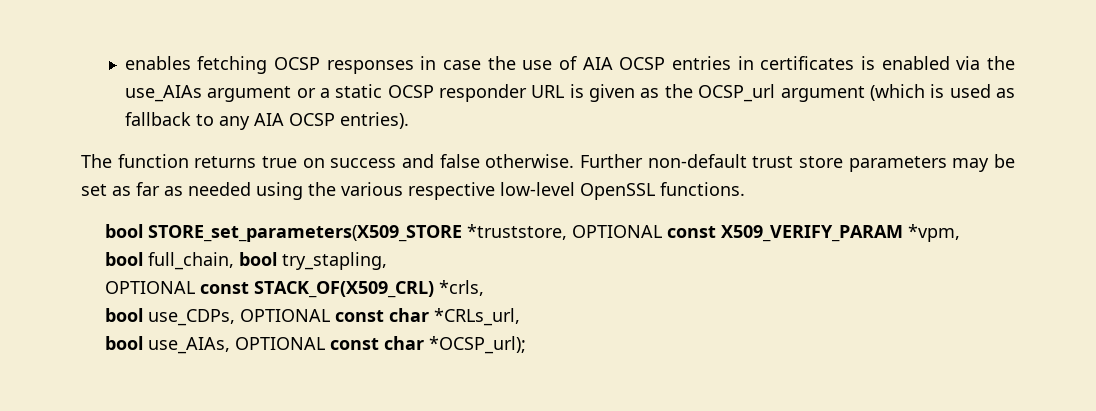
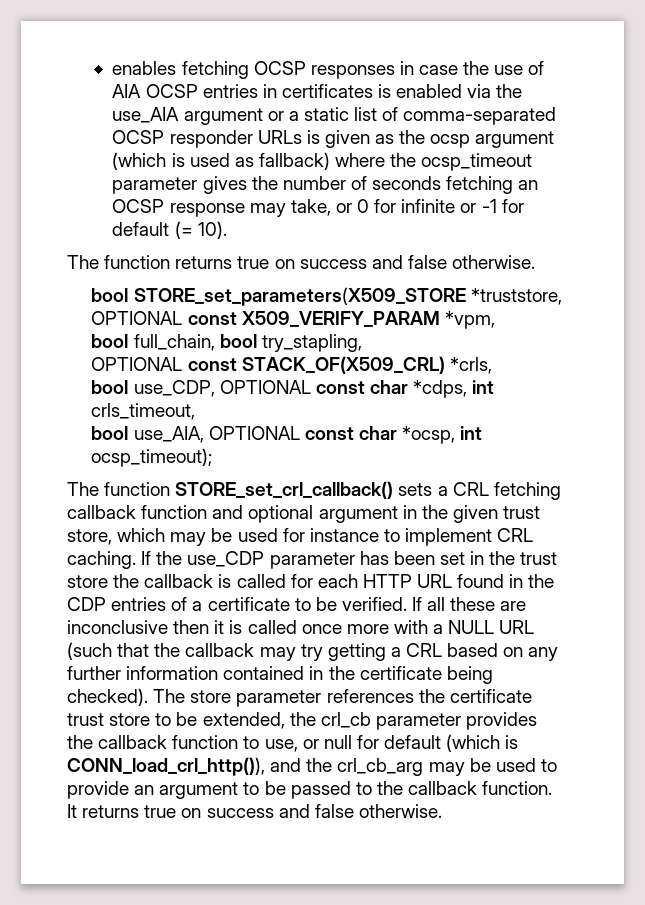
[124,85,202,102] use_AIAs -> [112,107,180,123] use_AIA
(383, 91) none -> [354,107,557,125] list of comma-separated
[531,85,565,98] URL -> [257,130,302,144] URLs
[698,84,776,102] OCSP_url -> [430,134,471,148] ocsp
[124,112,409,130] fallback to any AIA OCSP entries). -> [258,152,533,171] [112,176,539,194] [112,199,524,217] [112,221,227,239] fallback) where the ocsp_timeout parameter gives the number of seconds fetching an OCSP response may take, or 0 for infinite or -1 for default (= 10).
[580,154,1015,172] [81,182,745,200] Further non-default trust store parameters may be set as far as needed using the various respective low-level OpenSSL functions. -> (536, 262) none
[147,308,520,326] [104,336,526,354] use_CDPs, OPTIONAL const char *CRLs_url, // bool use_AIAs, OPTIONAL const char *OCSP_url); -> [133,380,495,398] [91,403,196,420] [91,426,483,444] [91,448,213,467] [67,481,561,500] [67,505,541,523] [67,528,534,546] [67,551,558,569] [67,574,555,588] [67,597,527,611] [67,620,535,634] [67,642,559,661] [67,666,493,684] [67,688,532,707] [67,712,538,730] [67,734,519,752] [67,757,557,776] [67,781,553,799] [67,804,442,818] use_CDP, OPTIONAL const char *cdps, int crls_timeout, // bool use_AIA, OPTIONAL const char *ocsp, int ocsp_timeout); // The function STORE_set_crl_callback() sets a CRL fetching callback function and optional argument in the given trust store, which may be used for instance to implement CRL caching. If the use_CDP parameter has been set in the trust store the callback is called for each HTTP URL found in the CDP entries of a certificate to be verified. If all these are inconclusive then it is called once more with a NULL URL (such that the callback may try getting a CRL based on any further information contained in the certificate being checked). The store parameter references the certificate trust store to be extended, the crl_cb parameter provides the callback function to use, or null for default (which is CONN_load_crl_http()), and the crl_cb_arg may be used to provide an argument to be passed to the callback function. It returns true on success and false otherwise.

